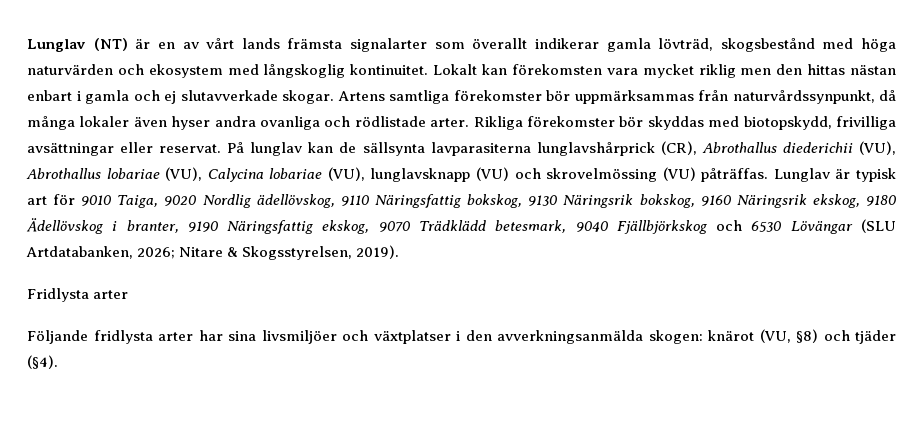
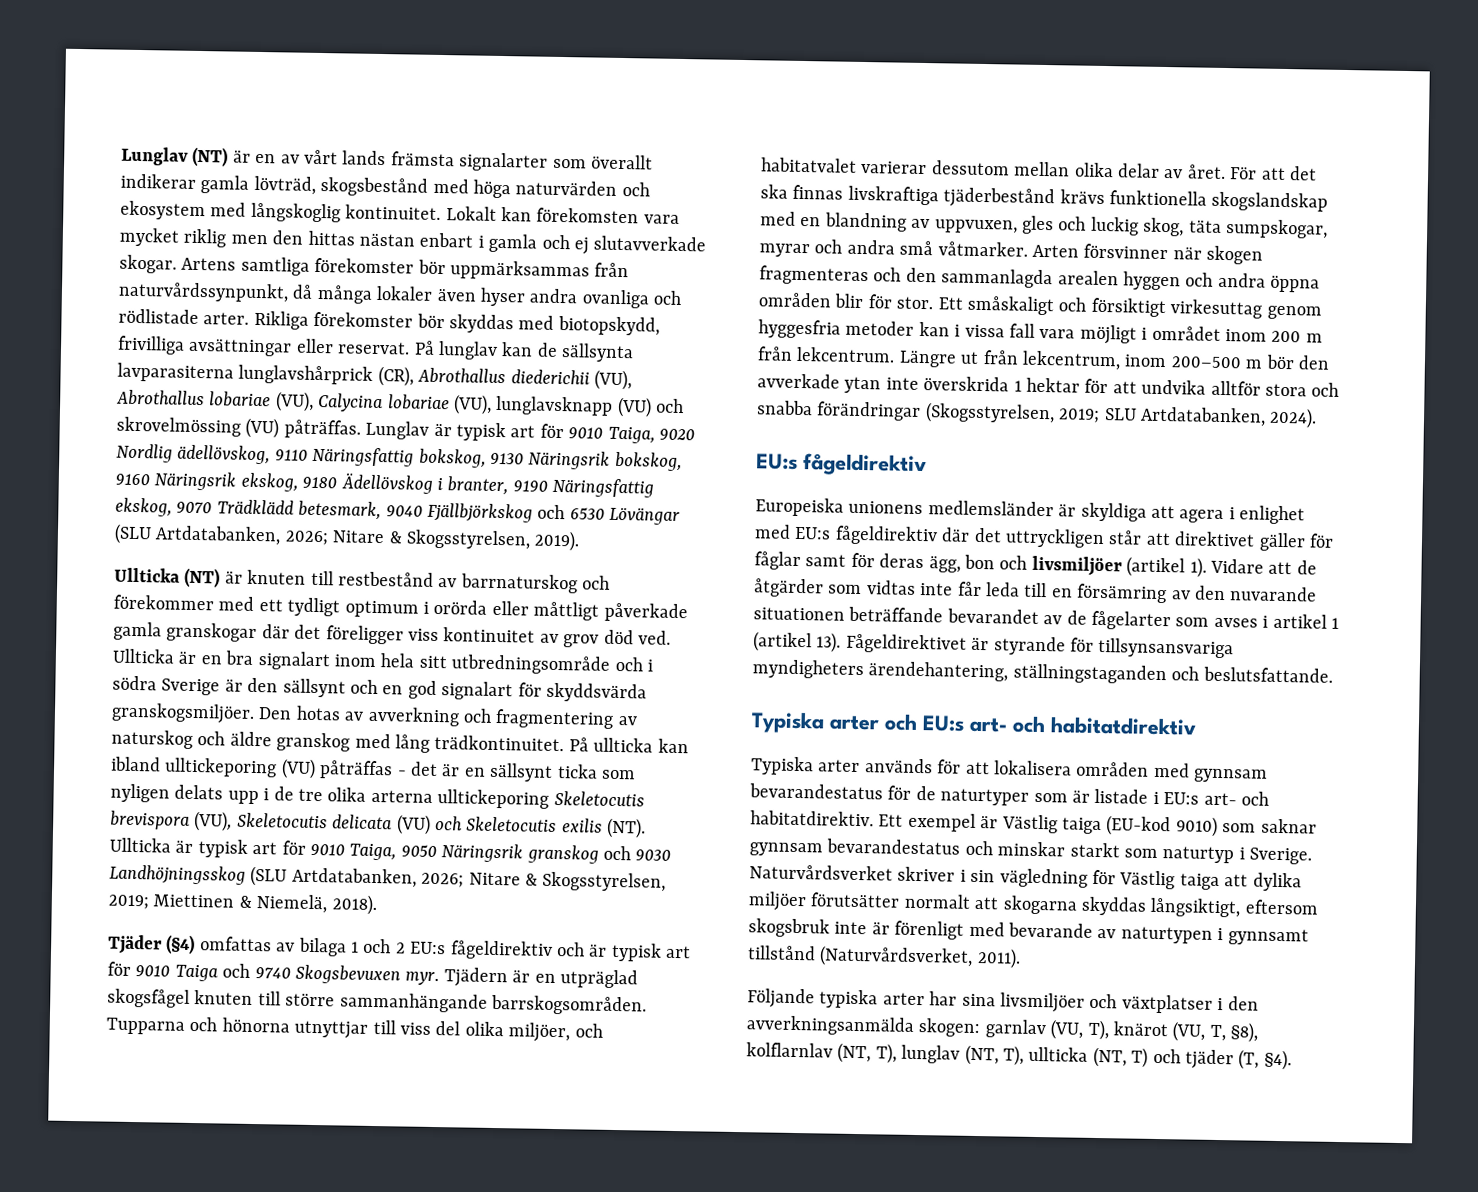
[27,288,129,302] Fridlysta arter -> [114,567,611,594] [113,594,688,623] [113,621,671,648] [112,648,653,675] [112,675,647,703] [111,702,637,729] [111,729,689,754] [111,756,636,782] [110,783,645,809] [110,810,647,839] [109,837,672,864] [109,864,667,892] [108,894,377,916] [107,934,692,962] [107,961,638,989] [107,988,647,1016] [106,1016,603,1043] [761,157,1317,181] [760,184,1329,212] [760,211,1328,239] [759,239,1264,265] [759,265,1321,293] [758,292,1322,320] [758,319,1323,345] [757,346,1330,371] [757,373,1340,397] [757,400,1318,429] [756,453,927,477] [755,497,1306,525] [754,524,1334,552] [754,551,1317,578] [753,578,1318,604] [753,606,1339,631] [753,631,1235,659] [752,659,1333,685] [751,711,1197,736] [751,756,1269,783] [749,783,1269,806] [750,810,1317,837] [749,838,1313,865] [749,864,1302,892] [748,891,1319,918] [748,918,1309,946] [747,945,1021,969] Ullticka (NT) är knuten till restbestånd av barrnaturskog och förekommer med ett tydligt optimum i orörda eller måttligt påverkade gamla granskogar där det föreligger viss kontinuitet av grov död ved. Ullticka är en bra signalart inom hela sitt utbredningsområde och i södra Sverige är den sällsynt och en god signalart för skyddsvärda granskogsmiljöer. Den hotas av avverkning och fragmentering av naturskog och äldre granskog med lång trädkontinuitet. På ullticka kan ibland ulltickeporing (VU) påträffas - det är en sällsynt ticka som nyligen delats upp i de tre olika arterna ulltickeporing Skeletocutis brevispora (VU), Skeletocutis delicata (VU) och Skeletocutis exilis (NT). Ullticka är typisk art för 9010 Taiga, 9050 Näringsrik granskog och 9030 Landhöjningsskog (SLU Artdatabanken, 2026; Nitare & Skogsstyrelsen, 2019; Miettinen & Niemelä, 2018). // Tjäder (§4) omfattas av bilaga 1 och 2 EU:s fågeldirektiv och är typisk art för 9010 Taiga och 9740 Skogsbevuxen myr. Tjädern är en utpräglad skogsfågel knuten till större sammanhängande barrskogsområden. Tupparna och hönorna utnyttjar till viss del olika miljöer, och habitatvalet varierar dessutom mellan olika delar av året. För att det ska finnas livskraftiga tjäderbestånd krävs funktionella skogslandskap med en blandning av uppvuxen, gles och luckig skog, täta sumpskogar, myrar och andra små våtmarker. Arten försvinner när skogen fragmenteras och den sammanlagda arealen hyggen och andra öppna områden blir för stor. Ett småskaligt och försiktigt virkesuttag genom hyggesfria metoder kan i vissa fall vara möjligt i området inom 200 m från lekcentrum. Längre ut från lekcentrum, inom 200–500 m bör den avverkade ytan inte överskrida 1 hektar för att undvika alltför stora och snabba förändringar (Skogsstyrelsen, 2019; SLU Artdatabanken, 2024). // EU:s fågeldirektiv // Europeiska unionens medlemsländer är skyldiga att agera i enlighet med EU:s fågeldirektiv där det uttryckligen står att direktivet gäller för fåglar samt för deras ägg, bon och livsmiljöer (artikel 1). Vidare att de åtgärder som vidtas inte får leda till en försämring av den nuvarande situationen beträffande bevarandet av de fågelarter som avses i artikel 1 (artikel 13). Fågeldirektivet är styrande för tillsynsansvariga myndigheters ärendehantering, ställningstaganden och beslutsfattande. // Typiska arter och EU:s art- och habitatdirektiv // Typiska arter används för att lokalisera områden med gynnsam bevarandestatus för de naturtyper som är listade i EU:s art- och habitatdirektiv. Ett exempel är Västlig taiga (EU-kod 9010) som saknar gynnsam bevarandestatus och minskar starkt som naturtyp i Sverige. Naturvårdsverket skriver i sin vägledning för Västlig taiga att dylika miljöer förutsätter normalt att skogarna skyddas långsiktigt, eftersom skogsbruk inte är förenligt med bevarande av naturtypen i gynnsamt tillstånd (Naturvårdsverket, 2011).
[93,330,153,344] fridlysta -> [819,989,879,1009] typiska
[708,329,896,344] [27,355,58,369] knärot (VU, §8) och tjäder (§4). -> [984,1019,1259,1043] [746,1042,1292,1071] garnlav (VU, T), knärot (VU, T, §8), kolflarnlav (NT, T), lunglav (NT, T), ullticka (NT, T) och tjäder (T, §4).

